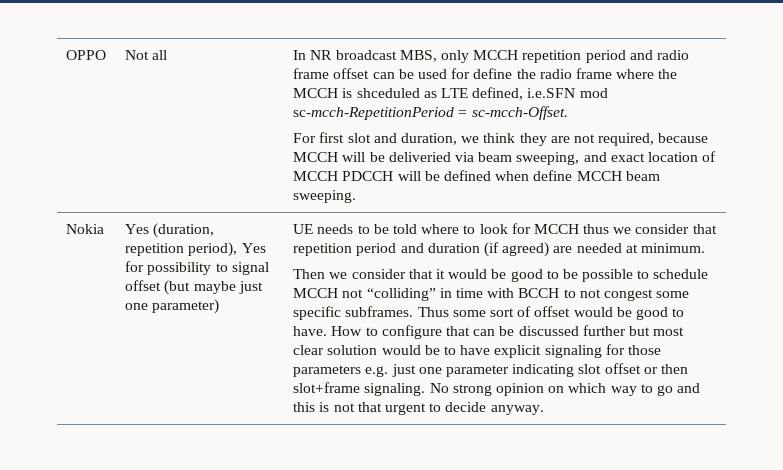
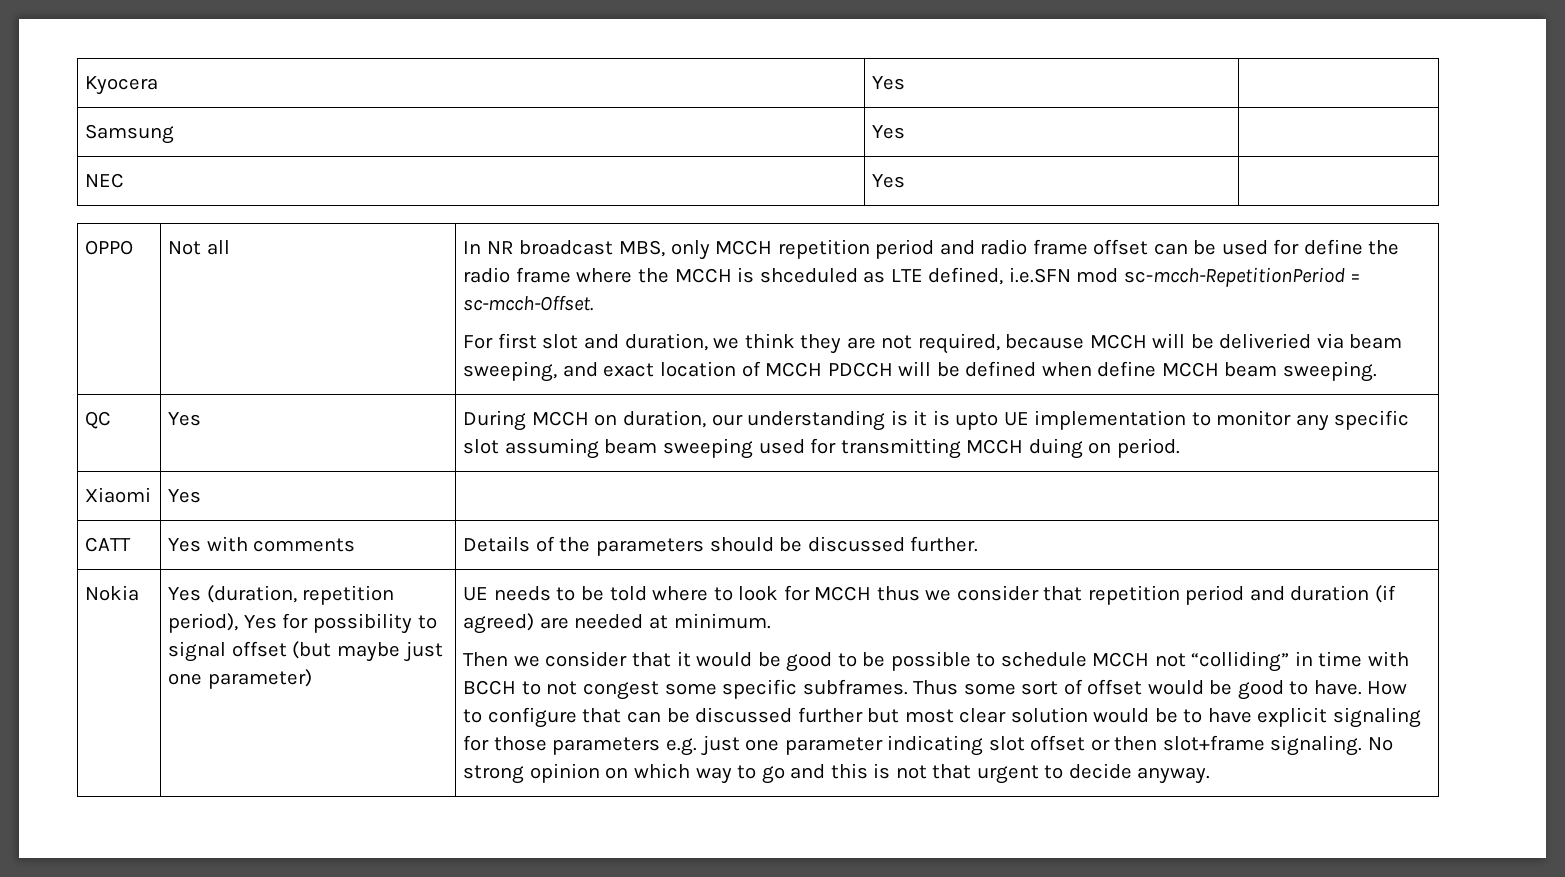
(66, 55) none -> [85,76,159,95] [872,76,906,90] [85,124,175,144] [872,125,906,139] [85,173,125,188] [872,174,906,188] Kyocera | Yes | // Samsung | Yes | // NEC | Yes | //
(357, 196) none -> [85,411,112,429] [168,412,202,426] [463,410,1410,431] [463,438,1180,459] [85,487,152,503] [168,489,202,503] [85,537,132,552] [168,536,356,552] [463,536,979,556] // QC | Yes | During MCCH on duration, our understanding is it is upto UE implementation to monitor any specific slot assuming beam sweeping used for transmitting MCCH duing on period. // Xiaomi | Yes | // CATT | Yes with comments | Details of the parameters should be discussed further.

